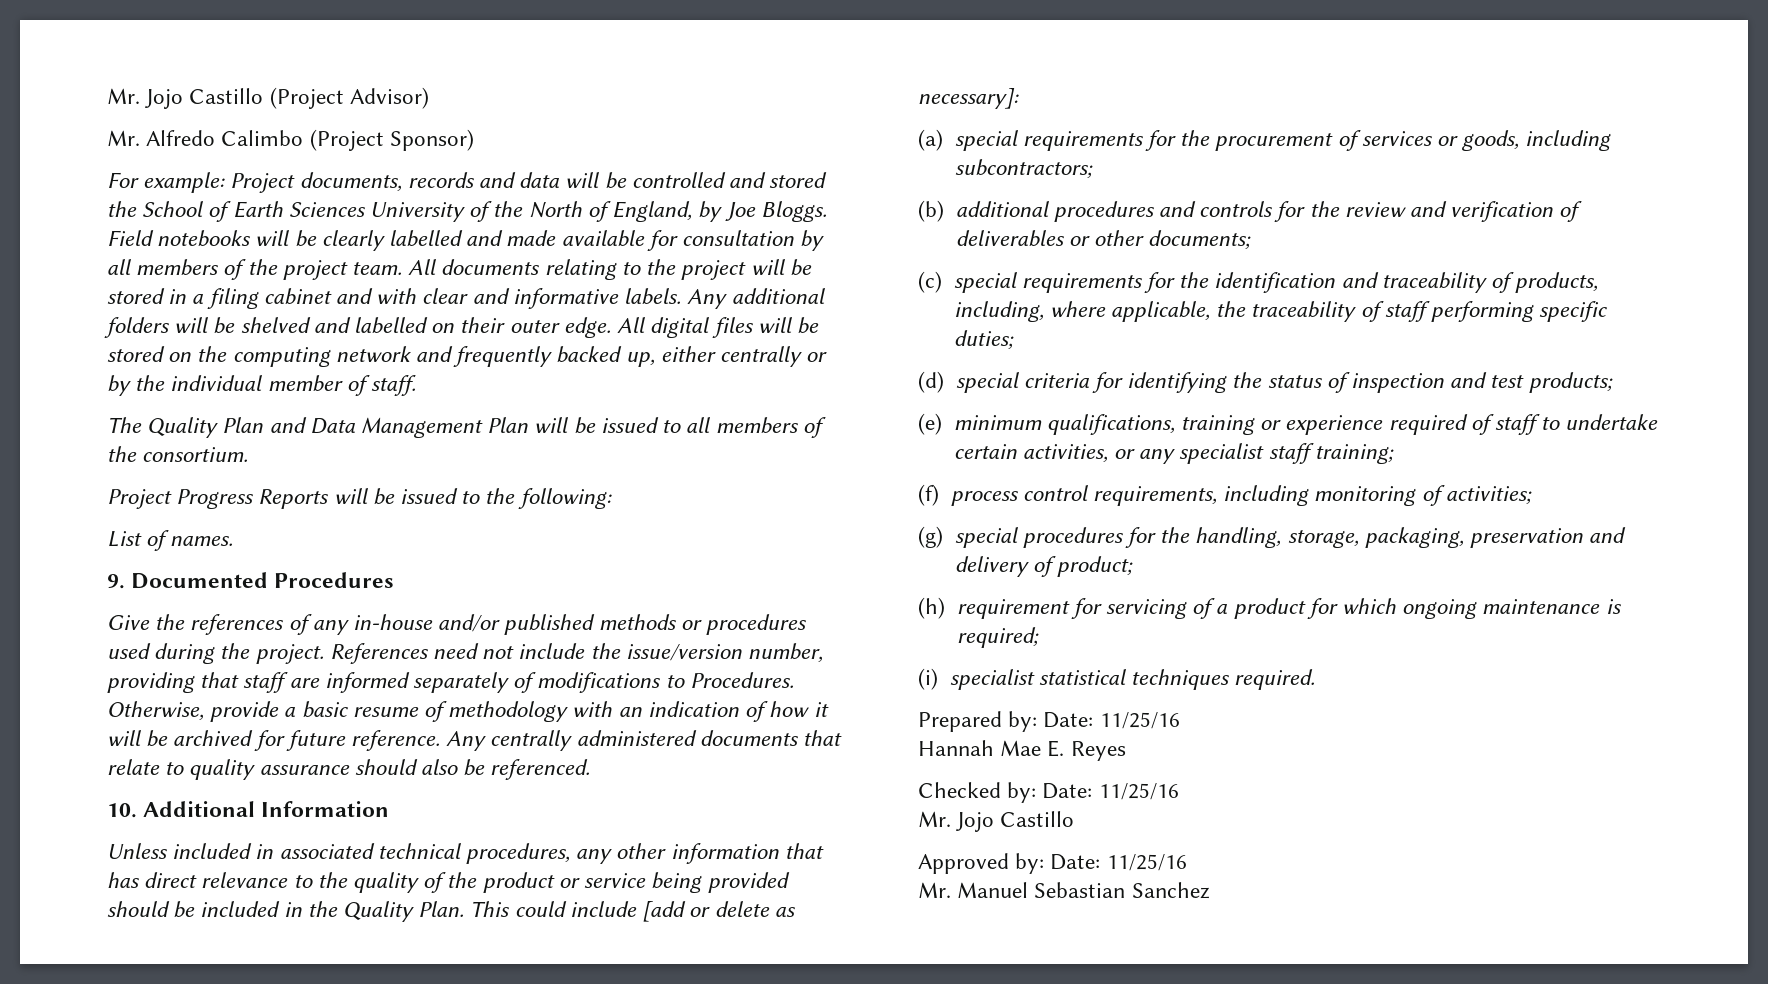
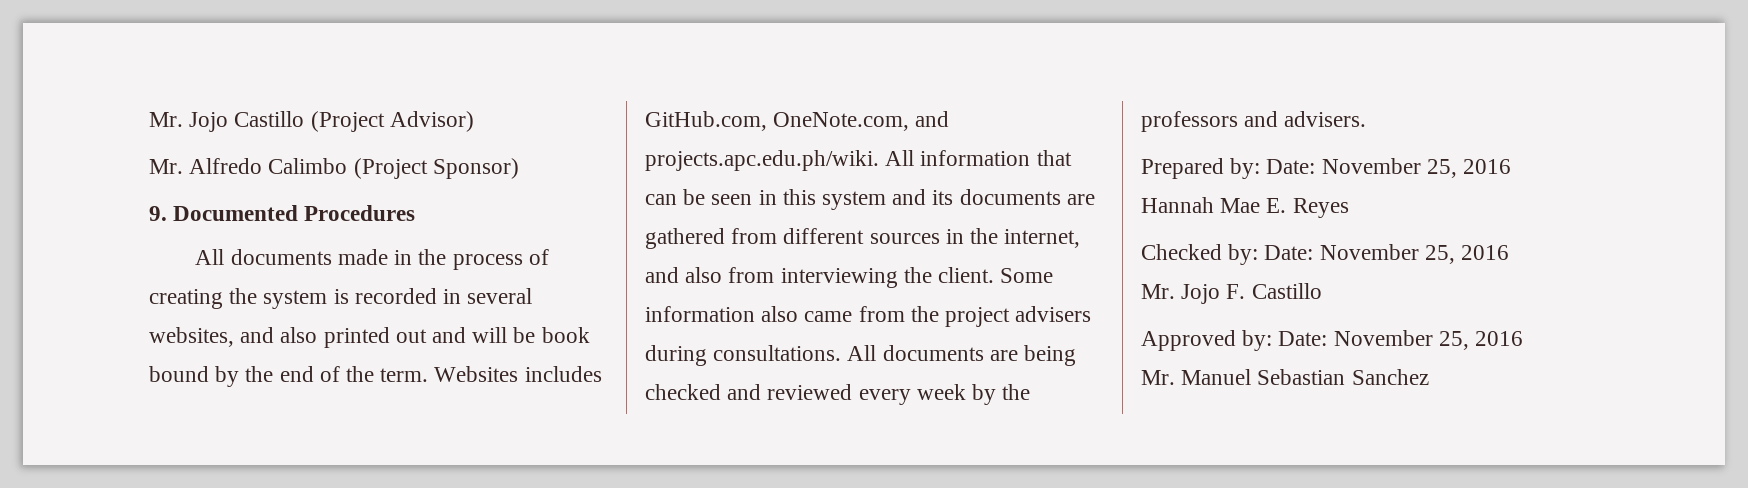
[107,172,828,193] [107,201,827,222] [107,230,825,251] [107,259,812,280] [107,288,826,309] [104,317,819,338] [107,346,828,367] [107,375,417,396] [107,417,826,438] [107,446,249,462] [107,488,612,509] [107,530,234,551] [107,572,395,589] [107,614,808,635] [107,643,824,664] [107,672,794,693] [107,701,829,722] [107,730,843,751] [107,759,591,780] [107,801,390,818] [107,843,824,864] [107,872,790,893] [107,901,796,922] [918,88,1019,109] [918,129,1612,151] [954,159,1093,178] [918,200,1583,222] [955,230,1252,249] [918,271,1599,293] [953,301,1609,322] [953,330,1014,349] [918,371,1613,393] [918,413,1659,435] [953,443,1394,464] [918,484,1532,506] [918,526,1627,548] [954,556,1133,577] [918,597,1622,619] [956,627,1039,648] [918,668,1316,690] For example: Project documents, records and data will be controlled and stored the School of Earth Sciences University of the North of England, by Joe Bloggs. Field notebooks will be clearly labelled and made available for consultation by all members of the project team. All documents relating to the project will be stored in a filing cabinet and with clear and informative labels. Any additional folders will be shelved and labelled on their outer edge. All digital files will be stored on the computing network and frequently backed up, either centrally or by the individual member of staff. // The Quality Plan and Data Management Plan will be issued to all members of the consortium. // Project Progress Reports will be issued to the following: // List of names. // 9. Documented Procedures // Give the references of any in-house and/or published methods or procedures used during the project. References need not include the issue/version number, providing that staff are informed separately of modifications to Procedures. Otherwise, provide a basic resume of methodology with an indication of how it will be archived for future reference. Any centrally administered documents that relate to quality assurance should also be referenced. // 10. Additional Information // Unless included in associated technical procedures, any other information that has direct relevance to the quality of the product or service being provided should be included in the Quality Plan. This could include [add or delete as necessary]: // (a) special requirements for the procurement of services or goods, including subcontractors; // (b) additional procedures and controls for the review and verification of deliverables or other documents; // (c) special requirements for the identification and traceability of products, including, where applicable, the traceability of staff performing specific duties; // (d) special criteria for identifying the status of inspection and test products; // (e) minimum qualifications, training or experience required of staff to undertake certain activities, or any specialist staff training; // (f) process control requirements, including monitoring of activities; // (g) special procedures for the handling, storage, packaging, preservation and delivery of product; // (h) requirement for servicing of a product for which ongoing maintenance is required; // (i) specialist statistical techniques required. -> [149,205,416,221] [195,249,549,270] [149,288,533,309] [149,327,590,348] [149,366,602,387] [645,111,950,131] [645,150,1072,171] [645,189,1095,210] [645,228,1081,249] [645,267,1054,288] [645,306,1092,327] [645,345,1077,366] [645,384,1031,405] [1141,111,1367,132] 9. Documented Procedures // All documents made in the process of creating the system is recorded in several websites, and also printed out and will be book bound by the end of the term. Websites includes GitHub.com, OneNote.com, and projects.apc.edu.ph/wiki. All information that can be seen in this system and its documents are gathered from different sources in the internet, and also from interviewing the client. Some information also came from the project advisers during consultations. All documents are being checked and reviewed every week by the professors and advisers.
[1099,712,1180,729] 11/25/16 -> [1321,158,1512,178] November 25, 2016
[1098,783,1179,800] [918,811,995,832] 11/25/16 // Mr. Jojo -> [1319,244,1510,264] [1141,284,1246,304] November 25, 2016 // Mr. Jojo F.
[1106,854,1187,871] 11/25/16 -> [1333,330,1524,350] November 25, 2016

